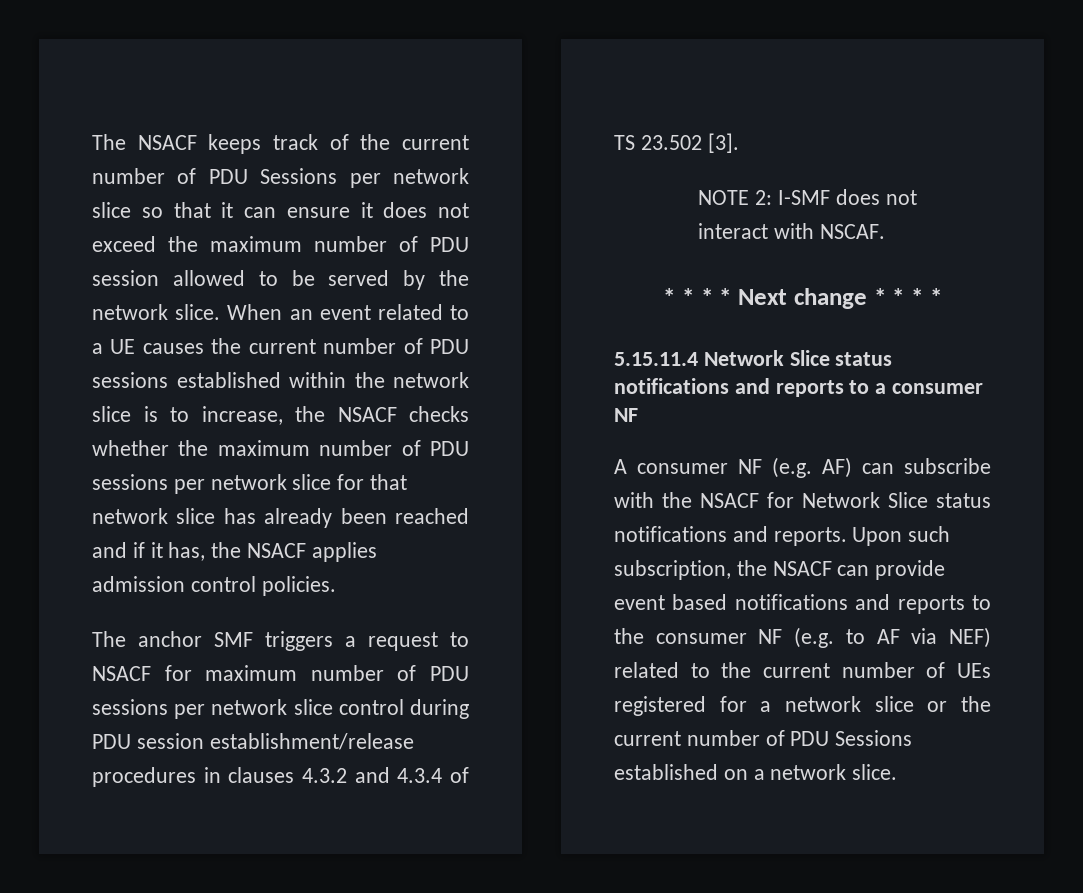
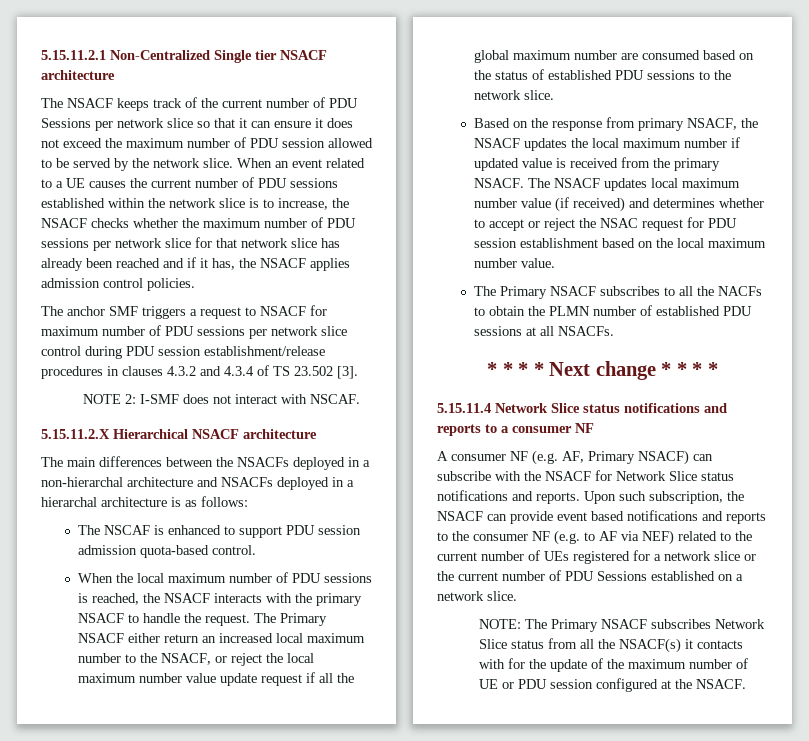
(92, 142) none -> [41,50,327,63] [41,70,115,80] 5.15.11.2.1 Non-Centralized Single tier NSACF architecture //
(886, 231) none -> [41,429,317,439] [41,456,370,470] [41,477,354,490] [41,496,248,507] [77,525,361,538] [77,545,256,558] [77,572,372,583] [77,593,362,606] [77,613,327,626] [77,633,365,643] [77,653,314,666] [77,672,354,686] [473,50,754,63] [473,69,731,80] [473,90,554,100] [473,117,758,131] [473,137,740,151] [473,157,720,171] [473,178,740,191] [473,197,764,212] [473,217,737,231] [473,238,766,248] [473,258,555,268] [473,286,762,299] [473,305,752,316] [473,326,614,336] // 5.15.11.2.X Hierarchical NSACF architecture // The main differences between the NSACFs deployed in a non-hierarchal architecture and NSACFs deployed in a hierarchal architecture is as follows: // The NSCAF is enhanced to support PDU session admission quota-based control. // When the local maximum number of PDU sessions is reached, the NSACF interacts with the primary NSACF to handle the request. The Primary NSACF either return an increased local maximum number to the NSACF, or reject the local maximum number value update request if all the global maximum number are consumed based on the status of established PDU sessions to the network slice. // Based on the response from primary NSACF, the NSACF updates the local maximum number if updated value is received from the primary NSACF. The NSACF updates local maximum number value (if received) and determines whether to accept or reject the NSAC request for PDU session establishment based on the local maximum number value. // The Primary NSACF subscribes to all the NACFs to obtain the PLMN number of established PDU sessions at all NSACFs.
[822,457,852,478] AF) -> [562,450,689,465] AF, Primary NSACF)
(898, 772) none -> [478,619,765,632] [478,638,743,653] [478,658,748,672] [478,678,746,692] // NOTE: The Primary NSACF subscribes Network Slice status from all the NSACF(s) it contacts with for the update of the maximum number of UE or PDU session configured at the NSACF.

